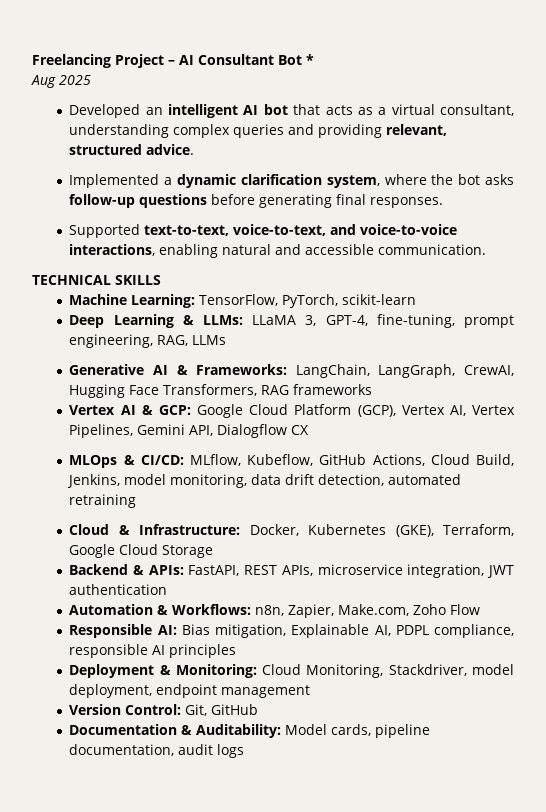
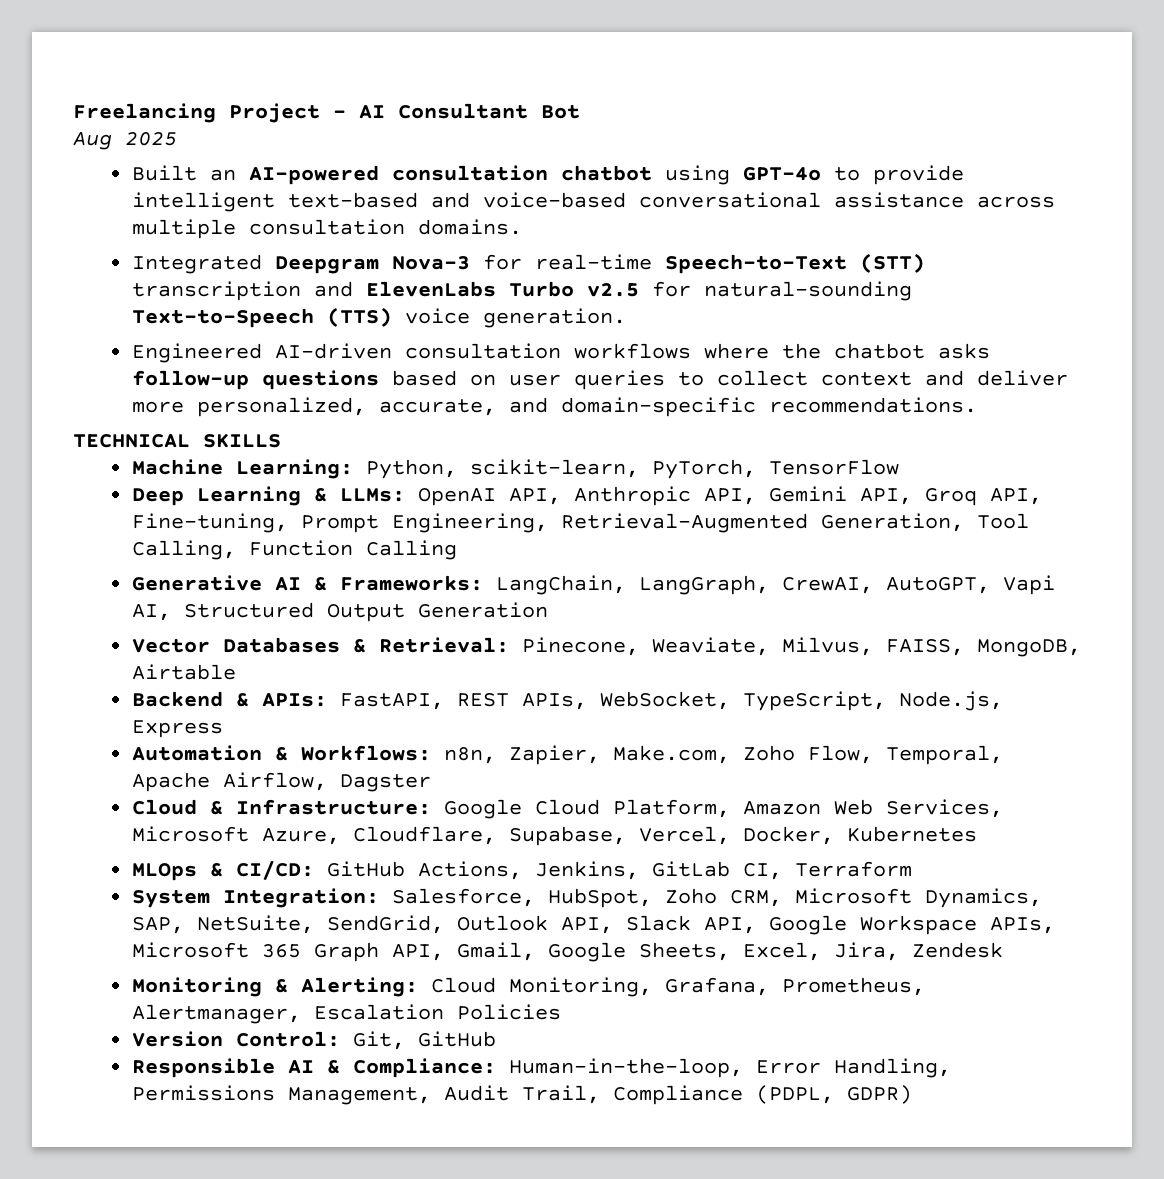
[306,54,314,65] * -> (580, 112) none
[69,104,514,118] [69,124,448,138] [69,144,195,155] [69,174,380,188] Developed an intelligent AI bot that acts as a virtual consultant, understanding complex queries and providing relevant, structured advice. // Implemented a dynamic clarification system, -> [131,165,964,185] [131,192,1055,212] [131,219,522,239] [131,253,925,274] [131,281,912,301] [131,307,626,328] [131,343,691,363] Built an AI-powered consultation chatbot using GPT-4o to provide intelligent text-based and voice-based conversational assistance across multiple consultation domains. // Integrated Deepgram Nova-3 for real-time Speech-to-Text (STT) transcription and ElevenLabs Turbo v2.5 for natural-sounding Text-to-Speech (TTS) voice generation. // Engineered AI-driven consultation workflows
[458,174,481,185] bot -> [833,343,925,359] chatbot
[211,194,444,208] [69,224,458,238] [69,244,487,258] before generating final responses. // Supported text-to-text, voice-to-text, and voice-to-voice interactions, enabling natural and accessible communication. -> [391,370,1068,390] [131,397,977,417] based on user queries to collect context and deliver more personalized, accurate, and domain-specific recommendations.
[199,294,417,308] TensorFlow, PyTorch, scikit-learn -> [365,459,899,479] Python, scikit-learn, PyTorch, TensorFlow
[252,314,514,328] [69,334,227,348] LLaMA 3, GPT-4, fine-tuning, prompt engineering, RAG, LLMs -> [417,486,1042,506] [131,513,1029,533] [131,540,457,560] OpenAI API, Anthropic API, Gemini API, Groq API, Fine-tuning, Prompt Engineering, Retrieval-Augmented Generation, Tool Calling, Function Calling
[69,384,373,398] [69,404,516,418] [69,424,310,438] [69,454,514,468] [67,474,462,488] [69,494,137,508] [69,524,515,537] [69,544,214,558] Hugging Face Transformers, RAG frameworks // Vertex AI & GCP: Google Cloud Platform (GCP), Vertex AI, Vertex Pipelines, Gemini API, Dialogflow CX // MLOps & CI/CD: MLflow, Kubeflow, GitHub Actions, Cloud Build, Jenkins, model monitoring, data drift detection, automated retraining // Cloud & Infrastructure: Docker, Kubernetes (GKE), Terraform, Google Cloud Storage -> [885,575,1055,595] [131,602,548,622] [131,637,1081,657] [131,664,236,680] AutoGPT, Vapi AI, Structured Output Generation // Vector Databases & Retrieval: Pinecone, Weaviate, Milvus, FAISS, MongoDB, Airtable
[317,564,514,578] [69,584,168,595] microservice integration, JWT authentication -> [599,691,1003,711] [131,720,223,738] WebSocket, TypeScript, Node.js, Express
[450,604,481,615] [69,624,515,638] [69,644,237,658] [69,664,514,678] [69,684,311,698] [69,704,259,716] [69,724,431,738] [69,744,245,758] Flow // Responsible AI: Bias mitigation, Explainable AI, PDPL compliance, responsible AI principles // Deployment & Monitoring: Cloud Monitoring, Stackdriver, model deployment, endpoint management // Version Control: Git, GitHub // Documentation & Auditability: Model cards, pipeline documentation, audit logs -> [807,745,1003,765] [131,772,431,792] [131,799,1003,819] [131,826,977,846] [131,860,912,881] [131,888,1042,908] [131,915,1055,935] [131,942,1003,962] [131,977,925,997] [131,1004,561,1024] [131,1031,496,1050] [131,1058,951,1078] [131,1085,912,1105] Flow, Temporal, Apache Airflow, Dagster // Cloud & Infrastructure: Google Cloud Platform, Amazon Web Services, Microsoft Azure, Cloudflare, Supabase, Vercel, Docker, Kubernetes // MLOps & CI/CD: GitHub Actions, Jenkins, GitLab CI, Terraform // System Integration: Salesforce, HubSpot, Zoho CRM, Microsoft Dynamics, SAP, NetSuite, SendGrid, Outlook API, Slack API, Google Workspace APIs, Microsoft 365 Graph API, Gmail, Google Sheets, Excel, Jira, Zendesk // Monitoring & Alerting: Cloud Monitoring, Grafana, Prometheus, Alertmanager, Escalation Policies // Version Control: Git, GitHub // Responsible AI & Compliance: Human-in-the-loop, Error Handling, Permissions Management, Audit Trail, Compliance (PDPL, GDPR)

